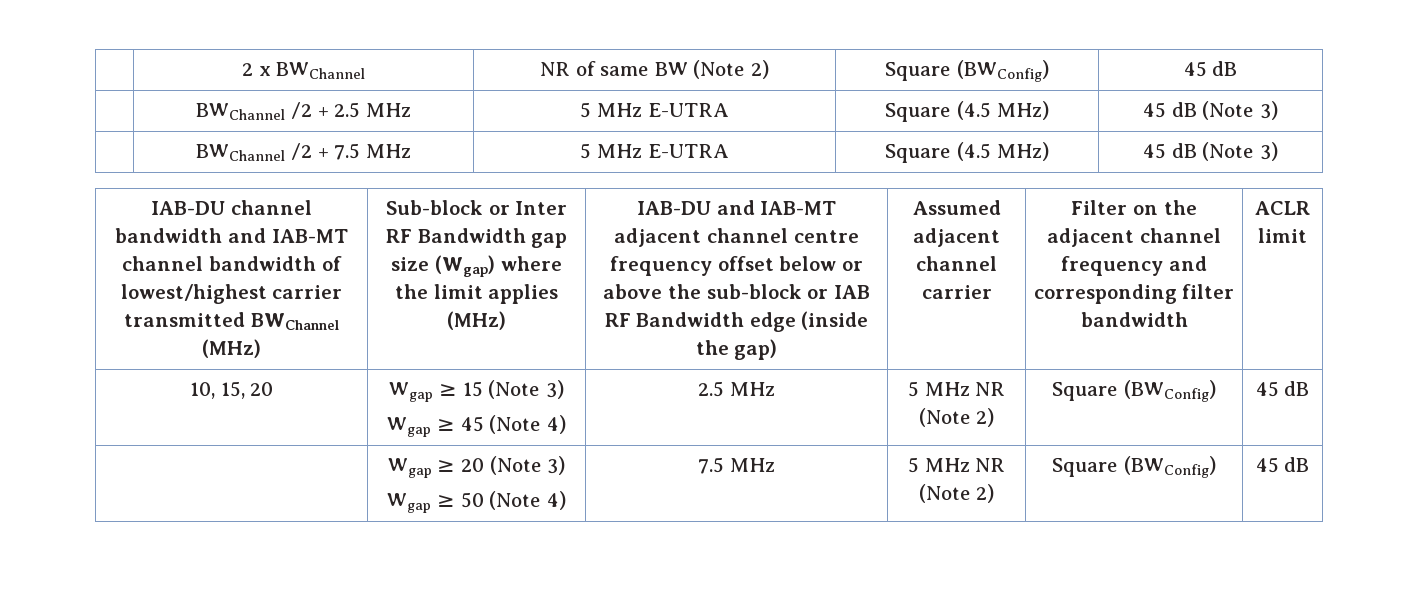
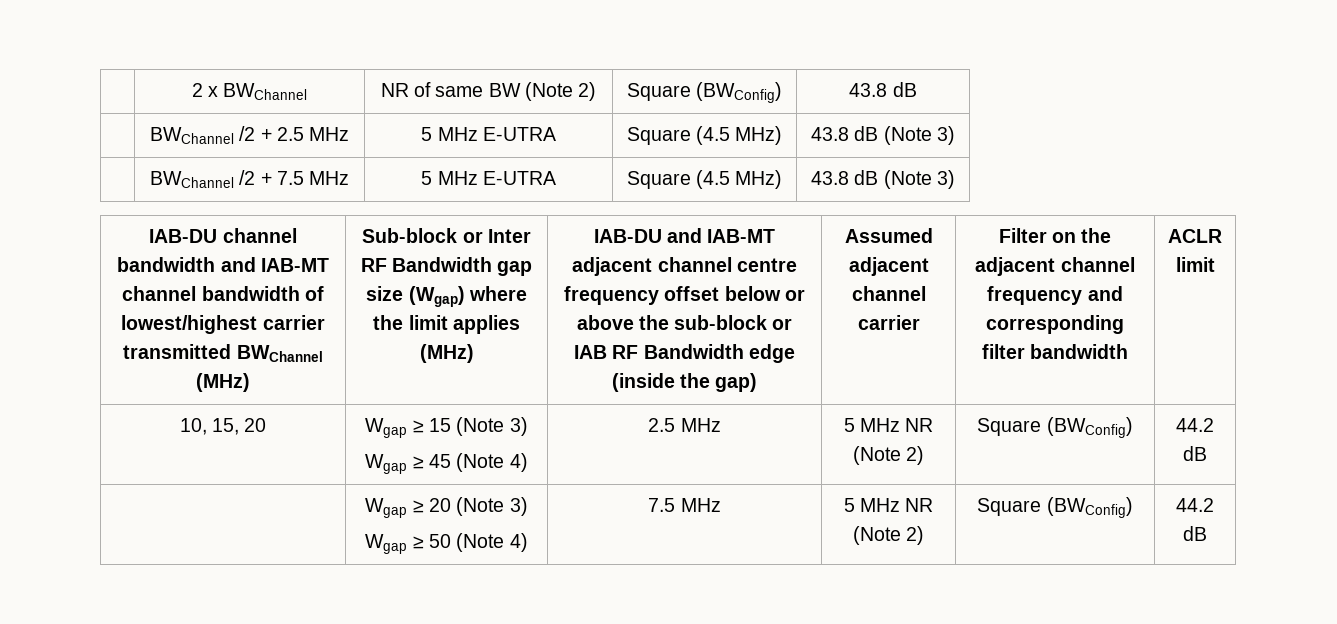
[1183,61,1207,77] 45 -> [849,83,888,97] 43.8
[1143,102,1167,118] 45 -> [811,127,850,141] 43.8
[1143,143,1167,159] 45 -> [811,171,850,185] 43.8
[1255,381,1279,397] 45 -> [1176,418,1214,432] 44.2
[1255,457,1279,473] 45 -> [1176,498,1214,512] 44.2

